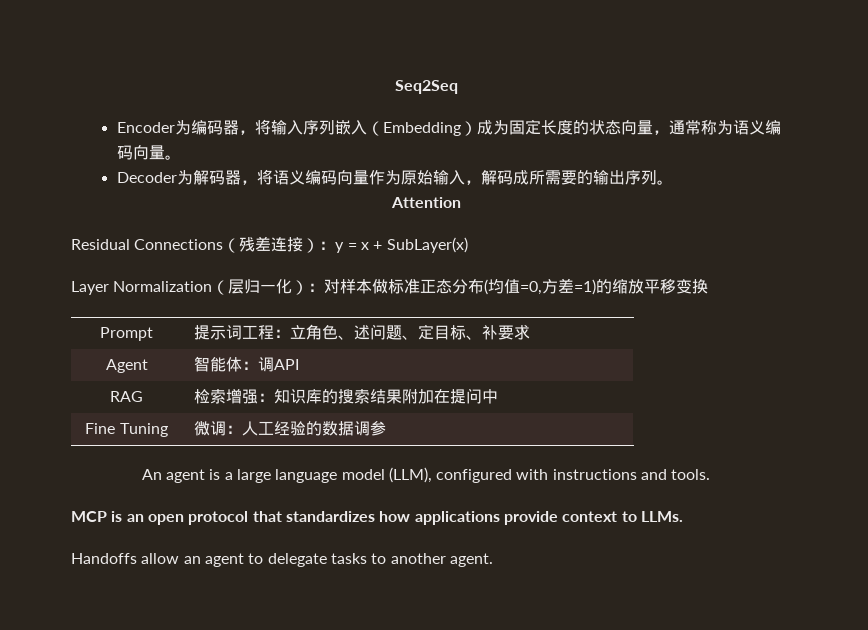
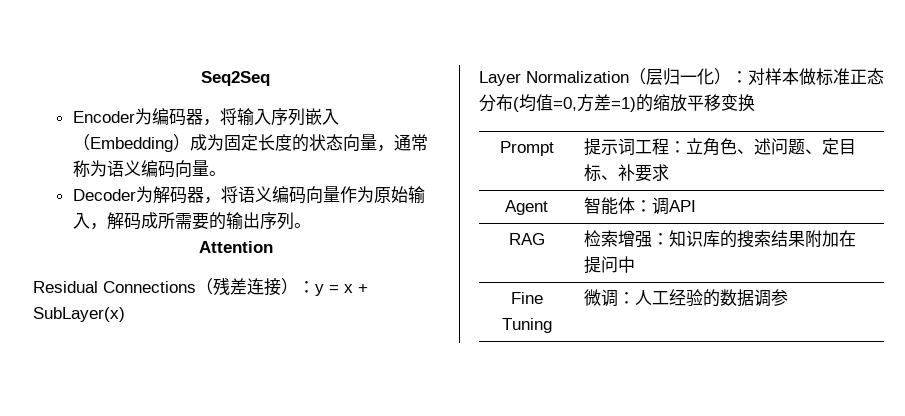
[141,467,711,483] [71,511,683,525] [71,553,493,567] // An agent is a large language model (LLM), configured with instructions and tools. // MCP is an open protocol that standardizes how applications provide context to LLMs. // Handoffs allow an agent to delegate tasks to another agent. -> (789, 297) none

